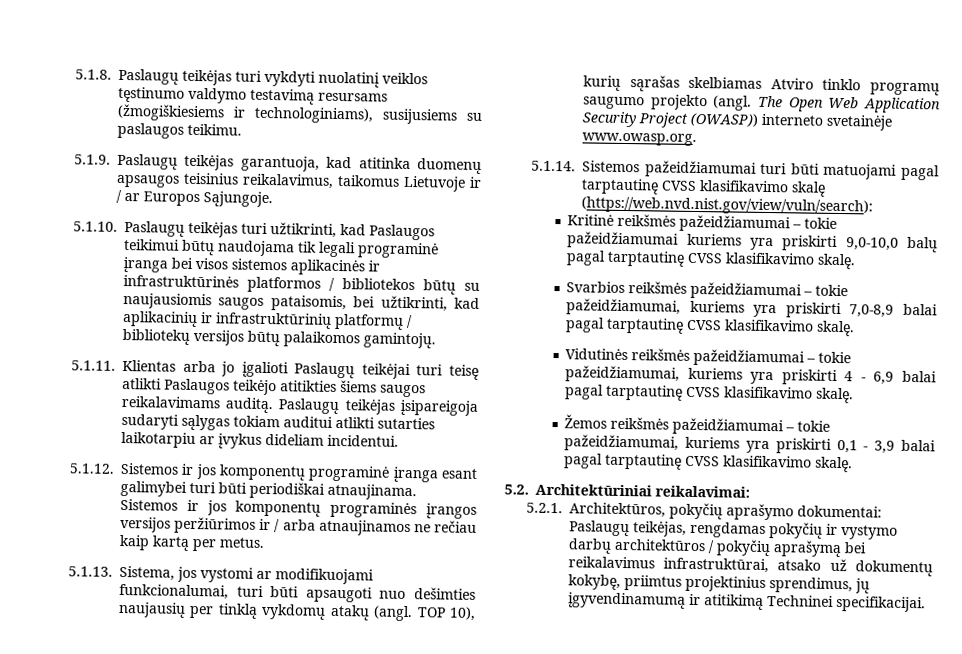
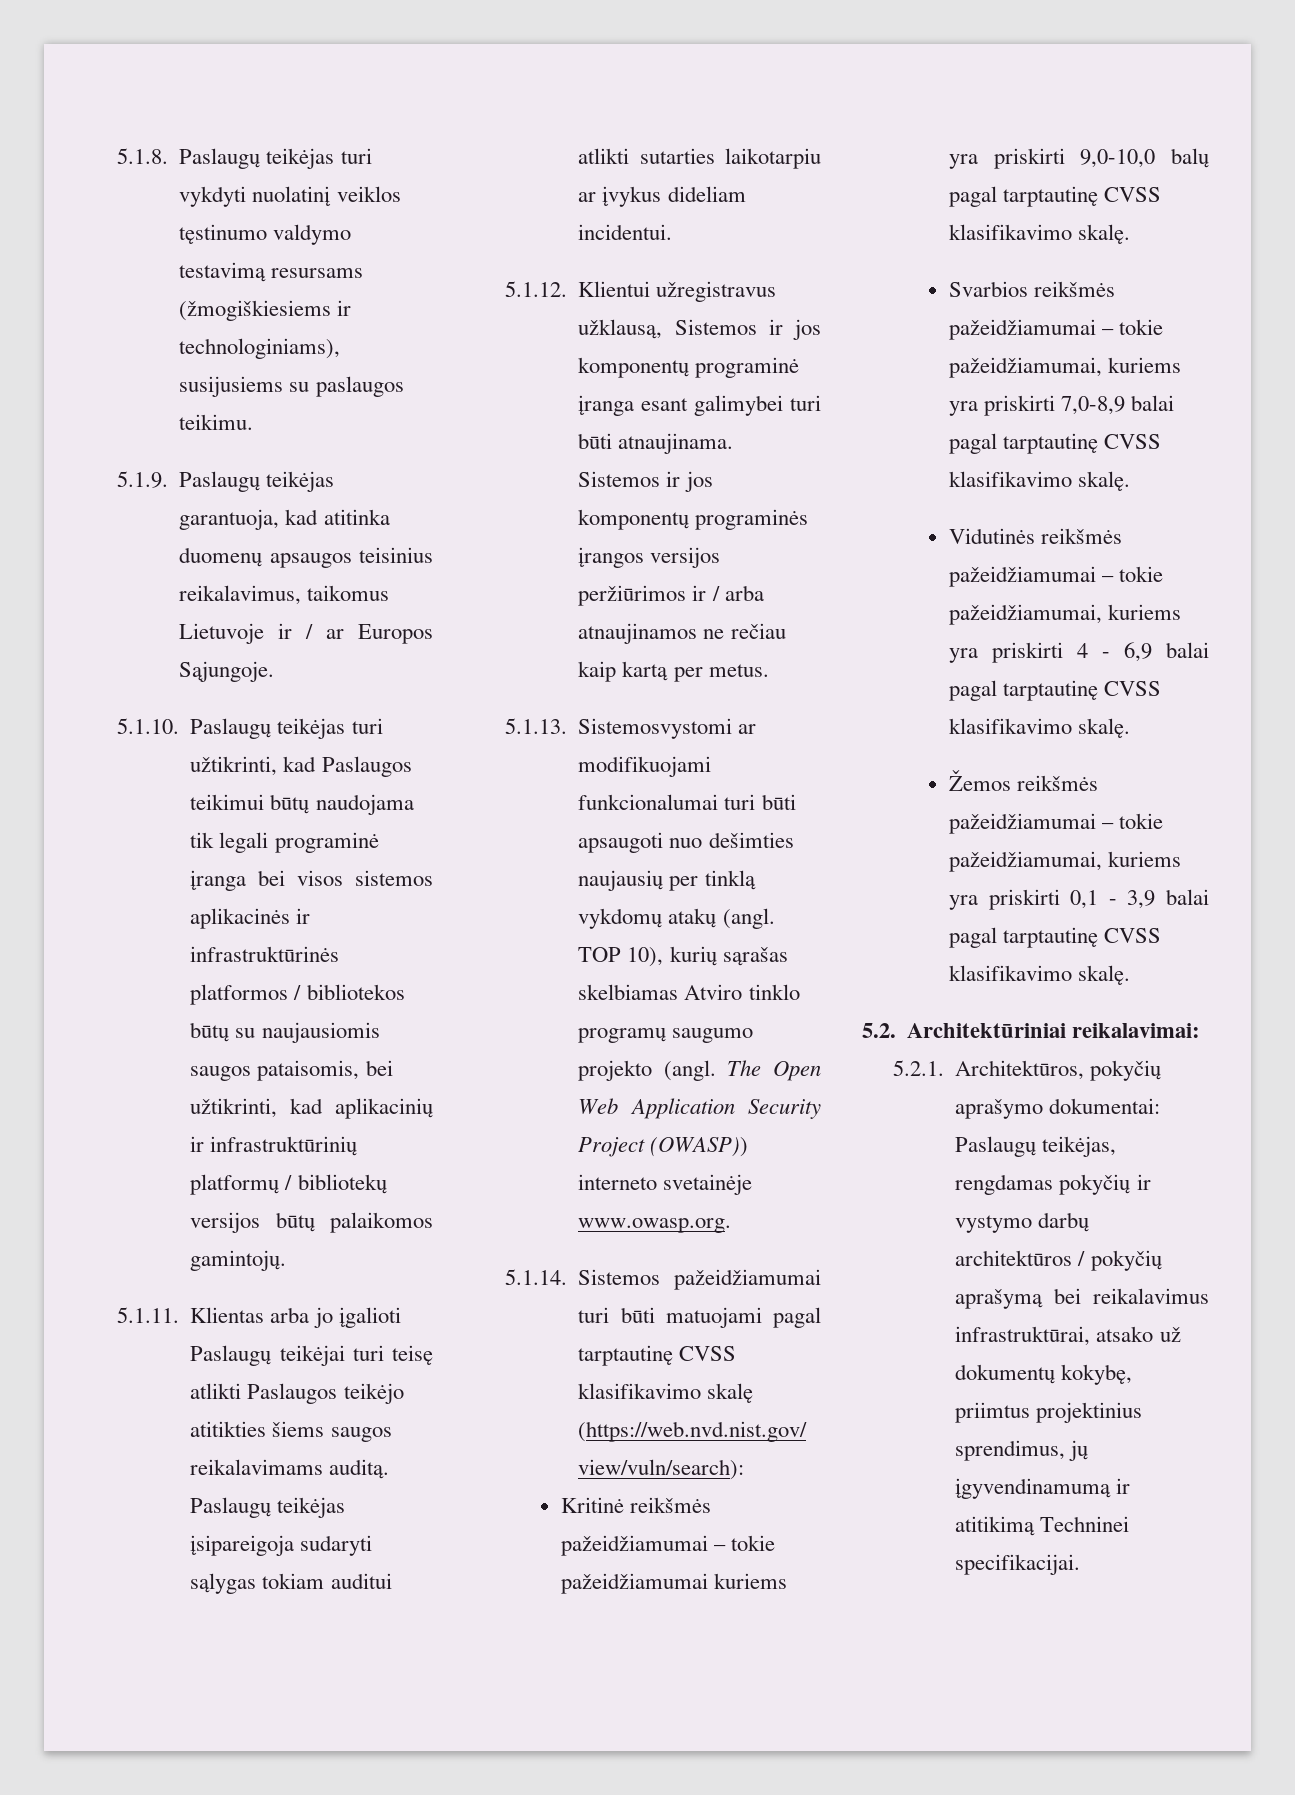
(115, 468) none -> [578,281,777,302] [578,319,663,339] Klientui užregistravus užklausą,
[248,481,325,499] periodiškai -> (613, 441) none
[118,565,254,583] Sistema, jos vystomi -> [578,718,733,739] Sistemosvystomi
[118,583,229,600] funkcionalumai, -> [578,794,719,810] funkcionalumai

